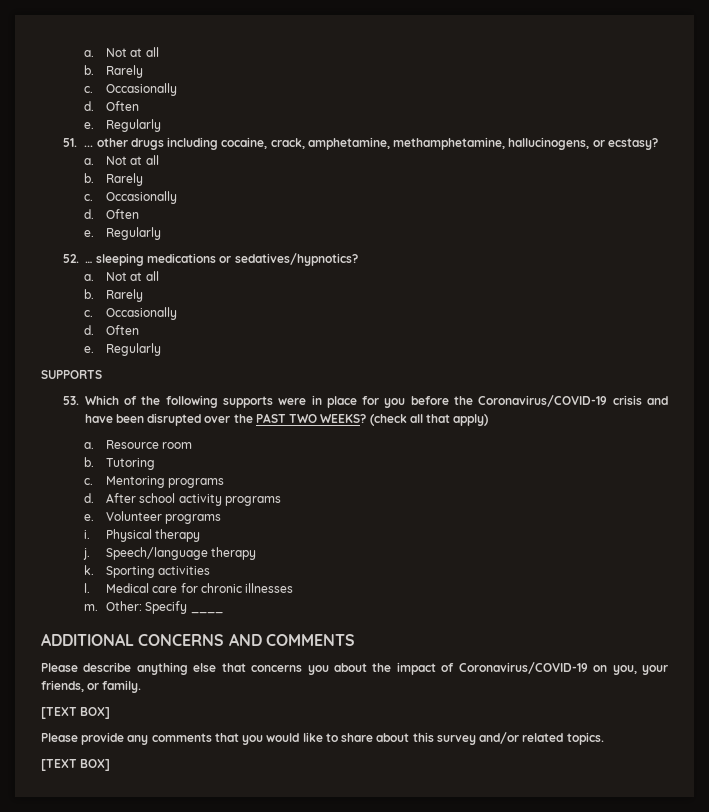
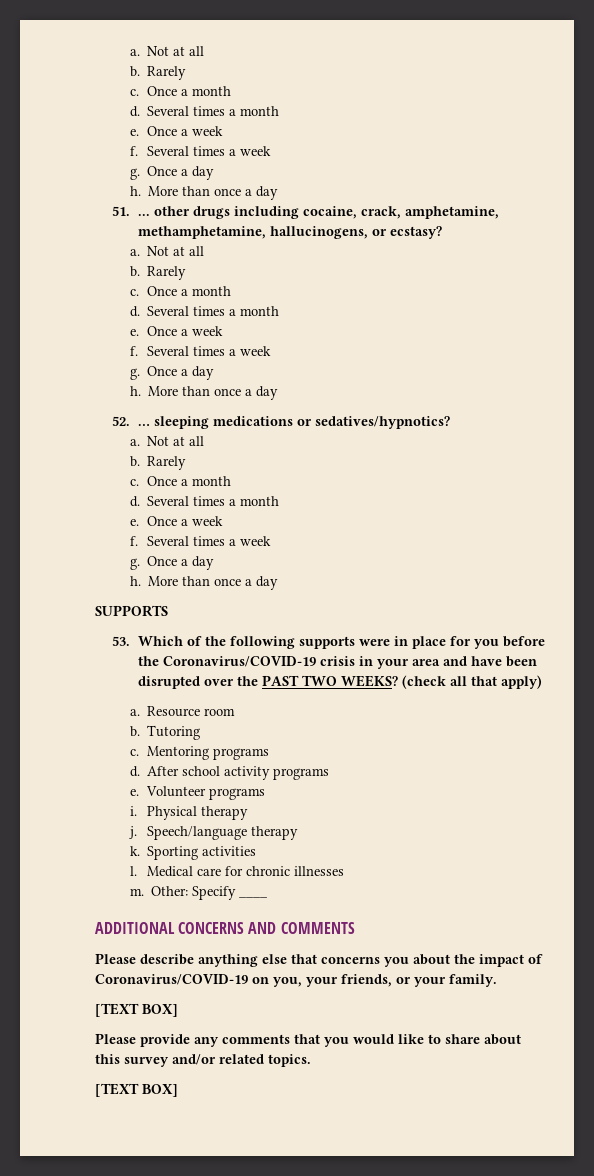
[84,47,159,57] [84,65,144,78] [84,83,178,96] [84,101,140,111] [84,119,162,132] a. Not at all // b. Rarely // c. Occasionally // d. Often // e. Regularly -> [129,46,205,56] [129,66,187,80] [129,86,232,96] [129,106,280,117] [129,126,224,136] [129,146,272,156] [129,166,215,180] [129,186,279,200] a. Not at all // b. Rarely // c. Once a month // d. Several times a month // e. Once a week // f. Several times a week // g. Once a day // h. More than once a day
[106,191,178,204] [84,209,140,219] [84,227,162,240] Occasionally // d. Often // e. Regularly -> [147,286,232,296] [129,306,280,317] [129,326,224,336] [129,346,272,356] [129,366,215,380] [129,386,279,400] Once a month // d. Several times a month // e. Once a week // f. Several times a week // g. Once a day // h. More than once a day
[106,307,178,320] [84,325,140,335] [84,343,162,356] Occasionally // d. Often // e. Regularly -> [147,476,232,486] [129,496,280,507] [129,516,224,526] [129,536,272,546] [129,556,215,570] [129,576,279,590] Once a month // d. Several times a month // e. Once a week // f. Several times a week // g. Once a day // h. More than once a day
(642, 400) none -> [358,656,440,669] in your area
(100, 686) none -> [414,977,446,987] your

